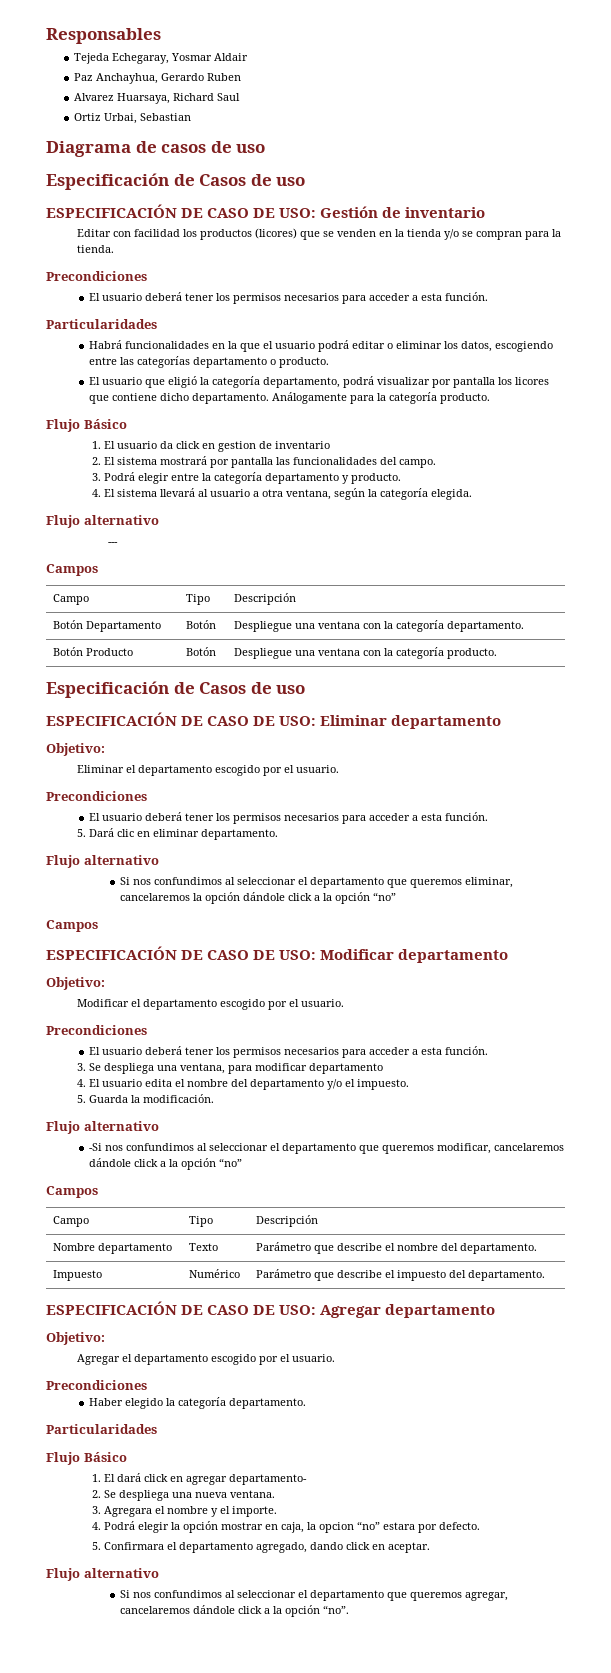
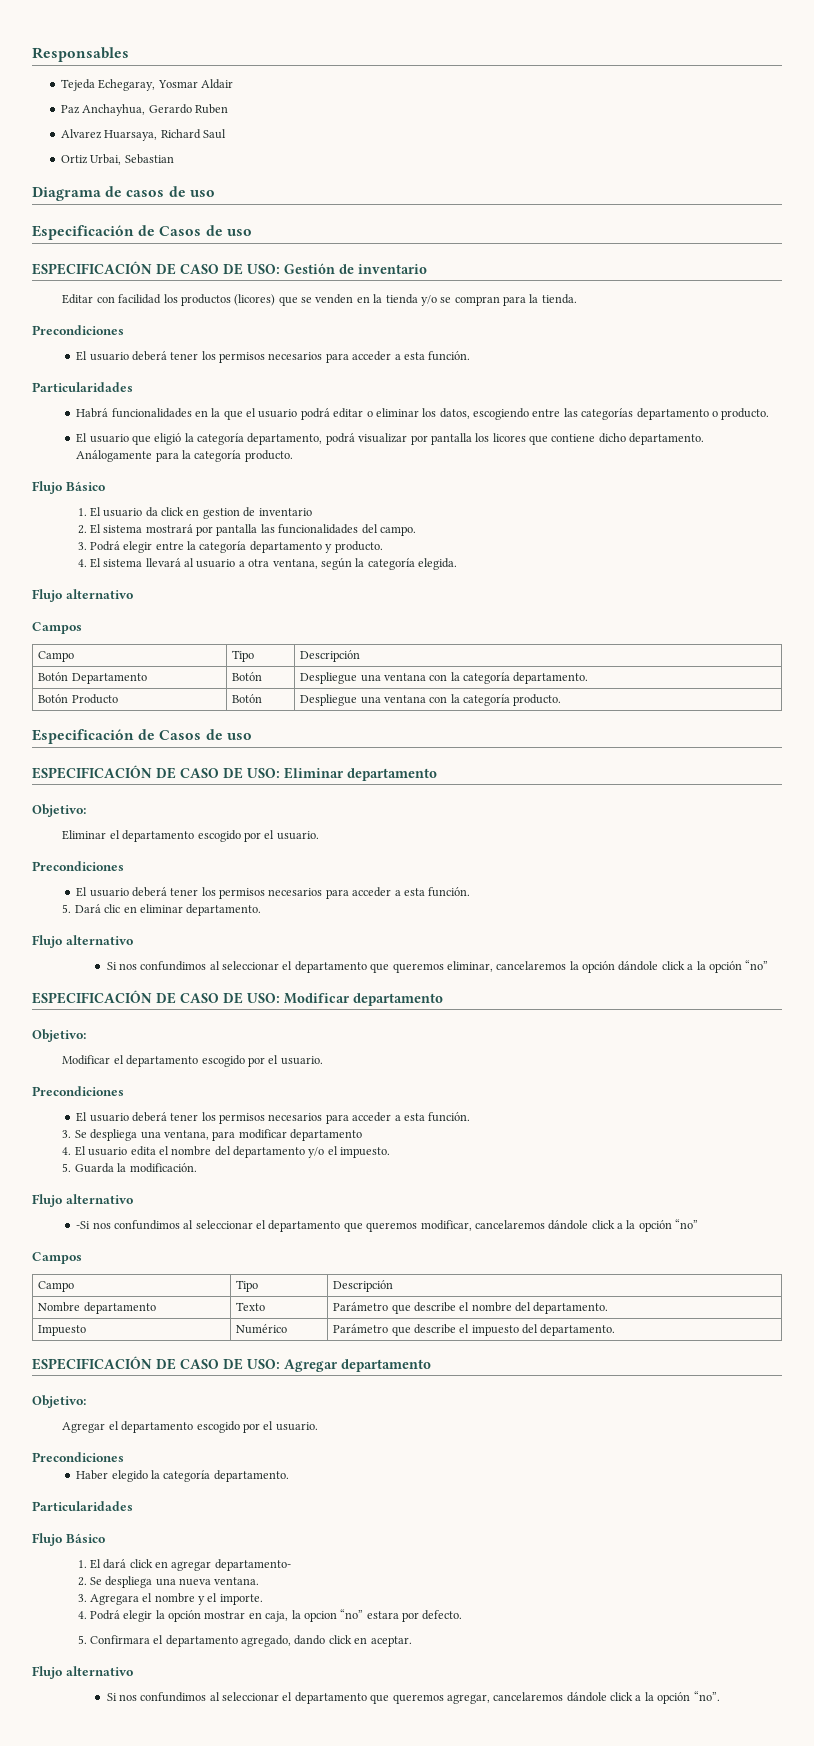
[107,542,118,545] // --- -> (133, 594) none
[46,920,98,932] // Campos -> (769, 965) none

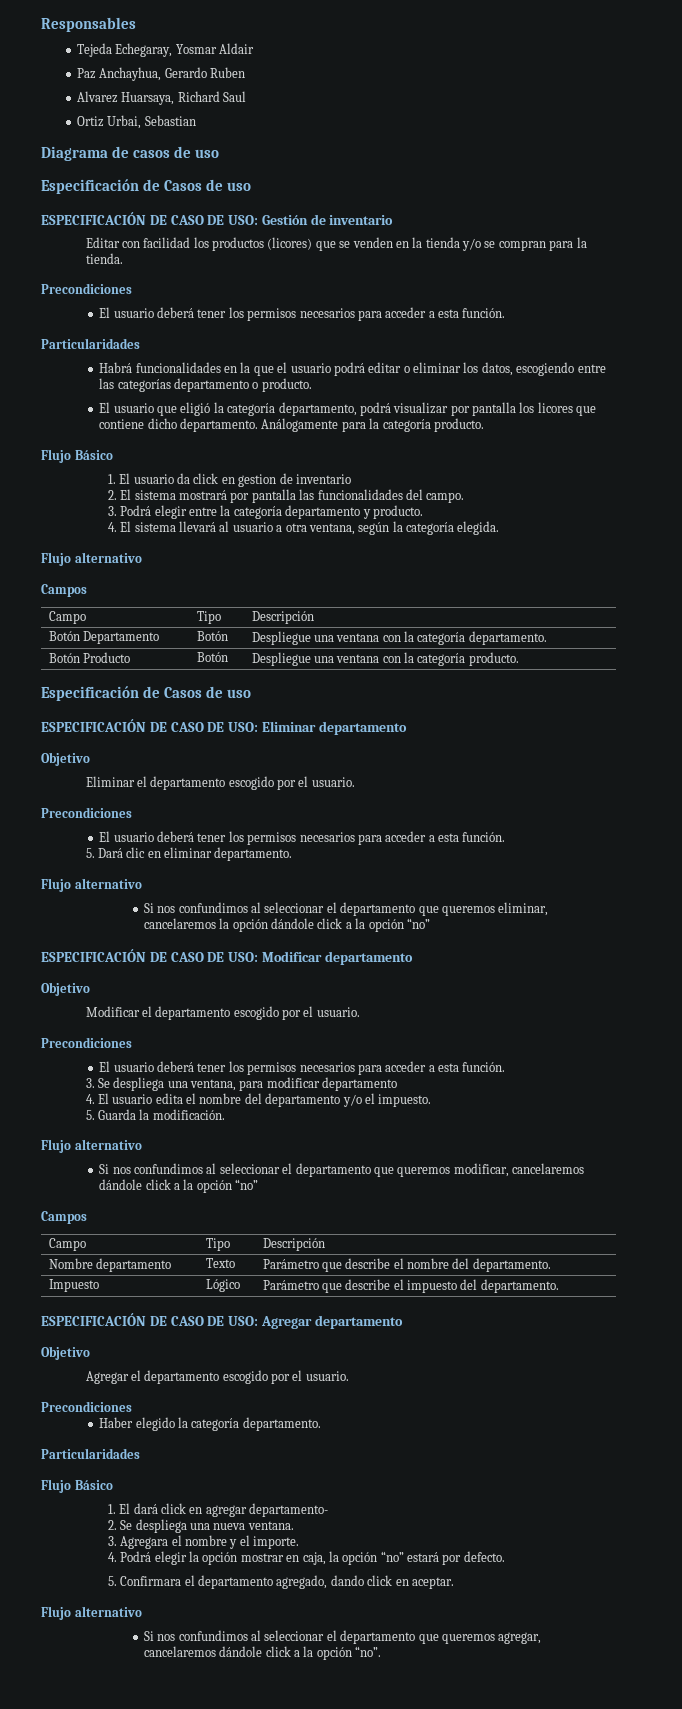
[32,804,86,817] Objetivo: -> [41,752,90,766] Objetivo
[32,1029,86,1042] Objetivo: -> [41,982,90,996] Objetivo
[76,1221,91,1229] -Si -> [99,1164,110,1174] Si
[236,1324,288,1334] Numérico -> [205,1279,240,1292] Lógico
[32,1395,86,1408] Objetivo: -> [41,1346,90,1360] Objetivo
[303,1609,399,1622] opcion “no” estara -> [342,1551,440,1565] opción “no” estará

